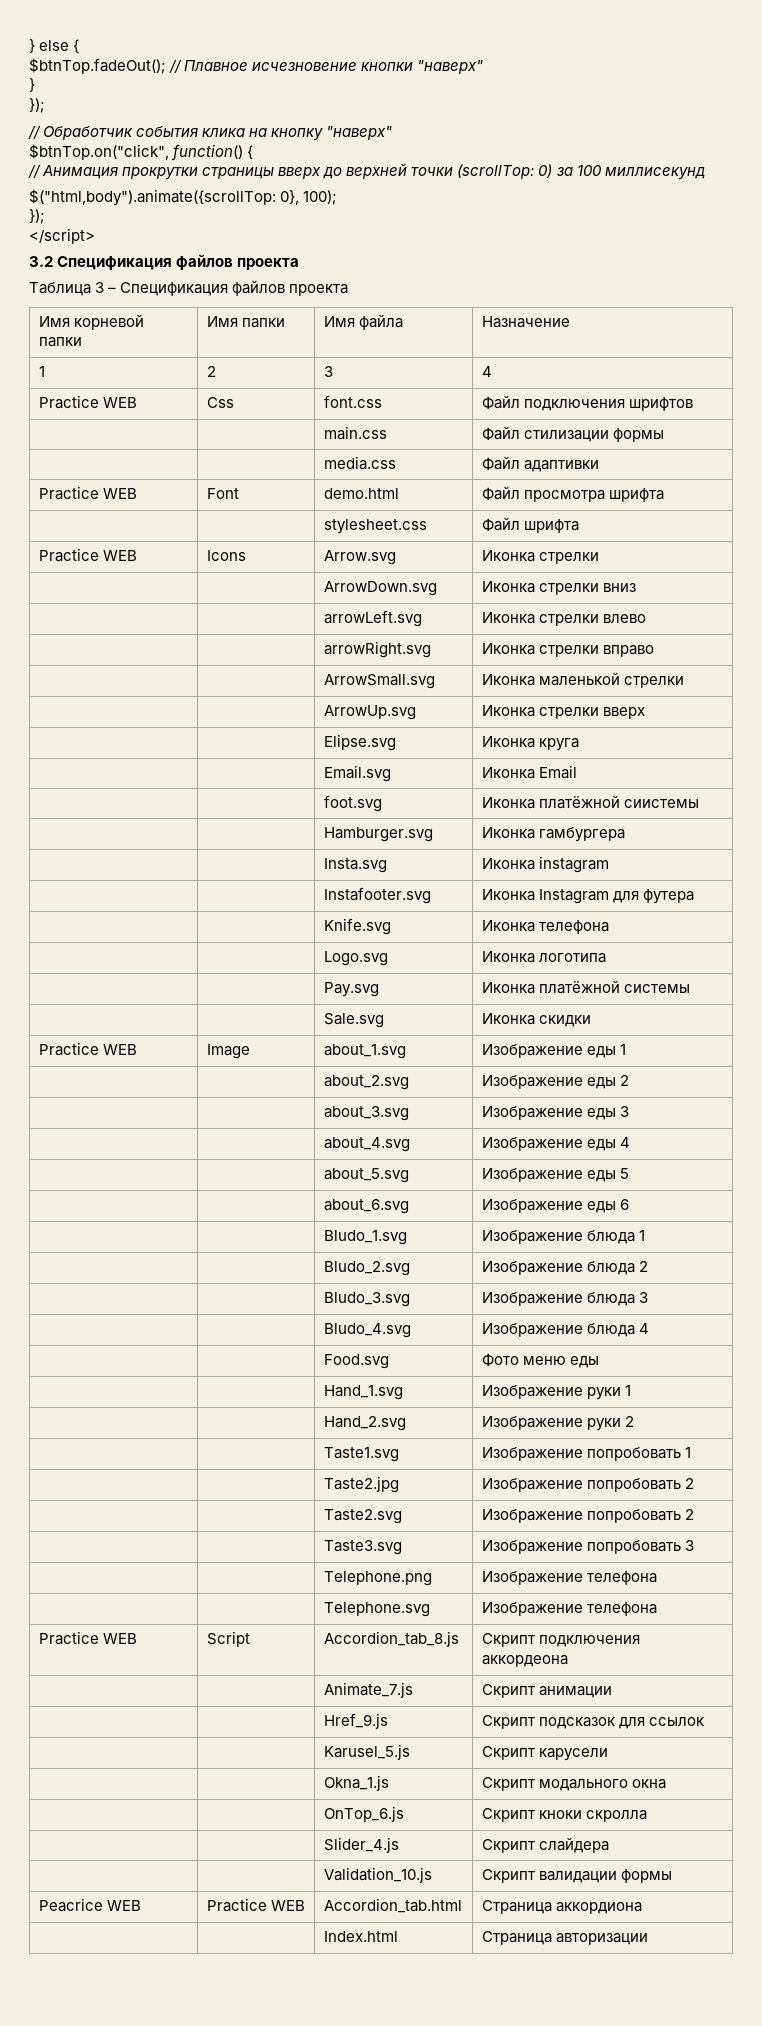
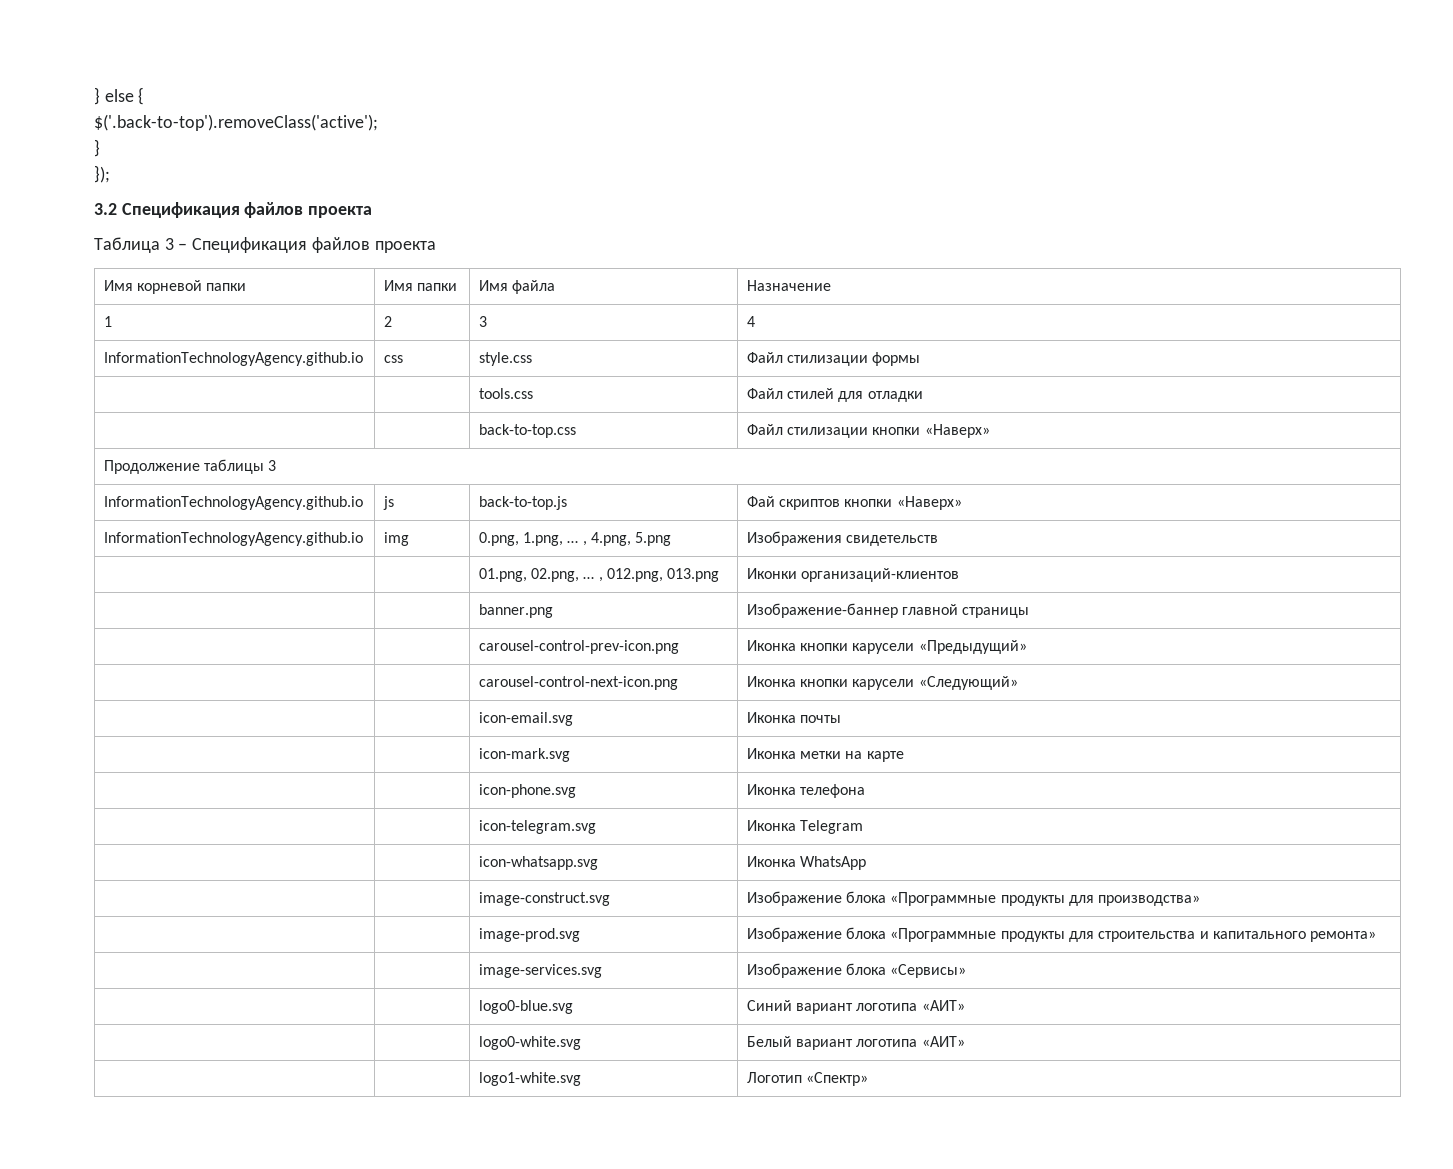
[29,58,484,74] [29,78,35,92] [29,98,45,113] [28,125,393,141] [29,144,254,161] [28,163,705,180] [29,189,338,206] [29,209,45,224] [29,228,95,244] $btnTop.fadeOut(); // Плавное исчезновение кнопки "наверх" // } // }); // // Обработчик события клика на кнопку "наверх" // $btnTop.on("click", function() { // // Анимация прокрутки страницы вверх до верхней точки (scrollTop: 0) за 100 миллисекунд // $("html,body").animate({scrollTop: 0}, 100); // }); // </script> -> [94,114,378,131] [94,139,100,157] [94,165,110,183] $('.back-to-top').removeClass('active'); // } // });
[38,395,137,409] [206,397,234,408] [323,395,382,408] [481,395,693,411] [323,426,387,440] Practice WEB | Css | font.css | Файл подключения шрифтов // | | main.css -> [103,352,363,366] [383,355,403,363] [478,352,532,366] InformationTechnologyAgency.github.io | css | style.css
[323,456,396,470] [481,456,599,472] [38,486,137,500] [206,488,239,499] [323,488,399,499] [481,486,664,502] [323,519,427,534] [481,517,579,533] [38,548,137,562] [206,550,246,561] [323,550,396,565] [481,550,599,564] [323,581,437,596] [481,581,636,595] [323,610,422,627] [481,612,646,626] [323,641,431,658] [481,643,654,657] [323,674,435,689] [481,672,684,688] [323,705,416,720] [481,705,645,719] [323,734,396,751] [481,736,579,751] [323,765,391,782] [481,765,577,779] [323,795,382,812] [481,795,699,809] [323,827,433,842] [481,827,625,842] [323,858,387,873] [481,856,609,873] [323,887,431,904] [481,889,694,904] [323,918,391,935] media.css | Файл адаптивки // Practice WEB | Font | demo.html | Файл просмотра шрифта // | | stylesheet.css | Файл шрифта // Practice WEB | Icons | Arrow.svg | Иконка стрелки // | | ArrowDown.svg | Иконка стрелки вниз // | | arrowLeft.svg | Иконка стрелки влево // | | arrowRight.svg | Иконка стрелки вправо // | | ArrowSmall.svg | Иконка маленькой стрелки // | | ArrowUp.svg | Иконка стрелки вверх // | | Elipse.svg | Иконка круга // | | Email.svg | Иконка Email // | | foot.svg | Иконка платёжной сиистемы // | | Hamburger.svg | Иконка гамбургера // | | Insta.svg | Иконка instagram // | | Instafooter.svg | Иконка Instagram для футера // | | Knife.svg -> [478,388,533,399] [746,388,923,402] [478,424,576,438] [746,424,990,438] [103,459,277,474] [103,496,363,510] [382,496,394,510] [478,496,567,510] [746,496,962,510] [103,532,363,546] [383,532,409,546] [478,532,672,546] [746,531,938,546] [478,568,720,582] [746,568,959,582] [478,604,553,618] [746,603,1030,618] [478,640,679,654] [746,640,1027,654] [478,676,678,690] [746,676,1018,690] [478,712,573,726] [746,712,841,723] [478,748,570,762] [746,748,904,762] [478,784,576,798] tools.css | Файл стилей для отладки // | | back-to-top.css | Файл стилизации кнопки «Наверх» // Продолжение таблицы 3 // InformationTechnologyAgency.github.io | js | back-to-top.js | Фай скриптов кнопки «Наверх» // InformationTechnologyAgency.github.io | img | 0.png, 1.png, … , 4.png, 5.png | Изображения свидетельств // | | 01.png, 02.png, … , 012.png, 013.png | Иконки организаций-клиентов // | | banner.png | Изображение-баннер главной страницы // | | carousel-control-prev-icon.png | Иконка кнопки карусели «Предыдущий» // | | carousel-control-next-icon.png | Иконка кнопки карусели «Следующий» // | | icon-email.svg | Иконка почты // | | icon-mark.svg | Иконка метки на карте // | | icon-phone.svg
[323,951,388,966] [481,951,606,963] [323,982,379,997] [481,980,690,994] [323,1013,384,1028] [481,1013,591,1027] [38,1042,137,1056] [206,1044,250,1059] [323,1044,406,1059] [481,1044,626,1058] [323,1075,409,1090] [481,1075,629,1089] [323,1106,409,1121] [481,1106,629,1120] [323,1137,410,1152] [481,1137,630,1151] [323,1168,409,1183] [481,1168,629,1182] [323,1199,409,1214] [481,1199,629,1213] [323,1230,407,1245] [481,1230,645,1244] [323,1261,410,1276] [481,1261,648,1275] [323,1292,410,1307] [481,1292,648,1306] [323,1323,411,1338] [481,1323,649,1337] [323,1354,389,1369] [481,1353,599,1368] [323,1385,403,1400] [481,1385,631,1400] [323,1416,406,1431] [481,1416,634,1431] [323,1447,399,1462] [481,1447,691,1461] [323,1476,399,1493] [481,1478,694,1492] [323,1509,402,1524] [481,1509,694,1523] [323,1540,402,1555] [481,1540,694,1554] [323,1571,432,1586] [481,1571,657,1585] [323,1602,430,1617] [481,1602,657,1616] [38,1631,137,1645] [206,1631,250,1647] [323,1631,459,1647] [481,1633,640,1647] [481,1655,568,1667] [323,1682,413,1698] [481,1684,612,1698] [323,1713,388,1729] [481,1715,704,1729] [323,1744,410,1760] [481,1746,608,1761] [323,1775,389,1791] [481,1777,666,1791] [323,1806,404,1822] [481,1808,647,1822] [323,1837,399,1853] [481,1837,609,1853] [323,1867,432,1883] [481,1869,672,1883] [38,1898,141,1912] [206,1898,305,1912] [323,1898,462,1913] [481,1900,642,1914] [323,1931,398,1942] [481,1931,648,1945] Logo.svg | Иконка логотипа // | | Pay.svg | Иконка платёжной системы // | | Sale.svg | Иконка скидки // Practice WEB | Image | about_1.svg | Изображение еды 1 // | | about_2.svg | Изображение еды 2 // | | about_3.svg | Изображение еды 3 // | | about_4.svg | Изображение еды 4 // | | about_5.svg | Изображение еды 5 // | | about_6.svg | Изображение еды 6 // | | Bludo_1.svg | Изображение блюда 1 // | | Bludo_2.svg | Изображение блюда 2 // | | Bludo_3.svg | Изображение блюда 3 // | | Bludo_4.svg | Изображение блюда 4 // | | Food.svg | Фото меню еды // | | Hand_1.svg | Изображение руки 1 // | | Hand_2.svg | Изображение руки 2 // | | Taste1.svg | Изображение попробовать 1 // | | Taste2.jpg | Изображение попробовать 2 // | | Taste2.svg | Изображение попробовать 2 // | | Taste3.svg | Изображение попробовать 3 // | | Telephone.png | Изображение телефона // | | Telephone.svg | Изображение телефона // Practice WEB | Script | Accordion_tab_8.js | Скрипт подключения аккордеона // | | Animate_7.js | Скрипт анимации // | | Href_9.js | Скрипт подсказок для ссылок // | | Karusel_5.js | Скрипт карусели // | | Okna_1.js | Скрипт модального окна // | | OnTop_6.js | Скрипт кноки скролла // | | Slider_4.js | Скрипт слайдера // | | Validation_10.js | Скрипт валидации формы // Peacrice WEB | Practice WEB | Accordion_tab.html | Страница аккордиона // | | Index.html | Страница авторизации -> [478,820,596,834] [746,820,863,834] [478,856,598,870] [746,856,866,870] [478,892,610,906] [746,891,1201,906] [478,928,580,942] [746,927,1377,942] [478,964,602,978] [746,963,967,978] [478,1000,573,1014] [746,1000,965,1014] [478,1036,581,1050] [746,1036,965,1050] [478,1072,581,1086] [746,1072,868,1086] icon-telegram.svg | Иконка Telegram // | | icon-whatsapp.svg | Иконка WhatsApp // | | image-construct.svg | Изображение блока «Программные продукты для производства» // | | image-prod.svg | Изображение блока «Программные продукты для строительства и капитального ремонта» // | | image-services.svg | Изображение блока «Сервисы» // | | logo0-blue.svg | Синий вариант логотипа «АИТ» // | | logo0-white.svg | Белый вариант логотипа «АИТ» // | | logo1-white.svg | Логотип «Спектр»

